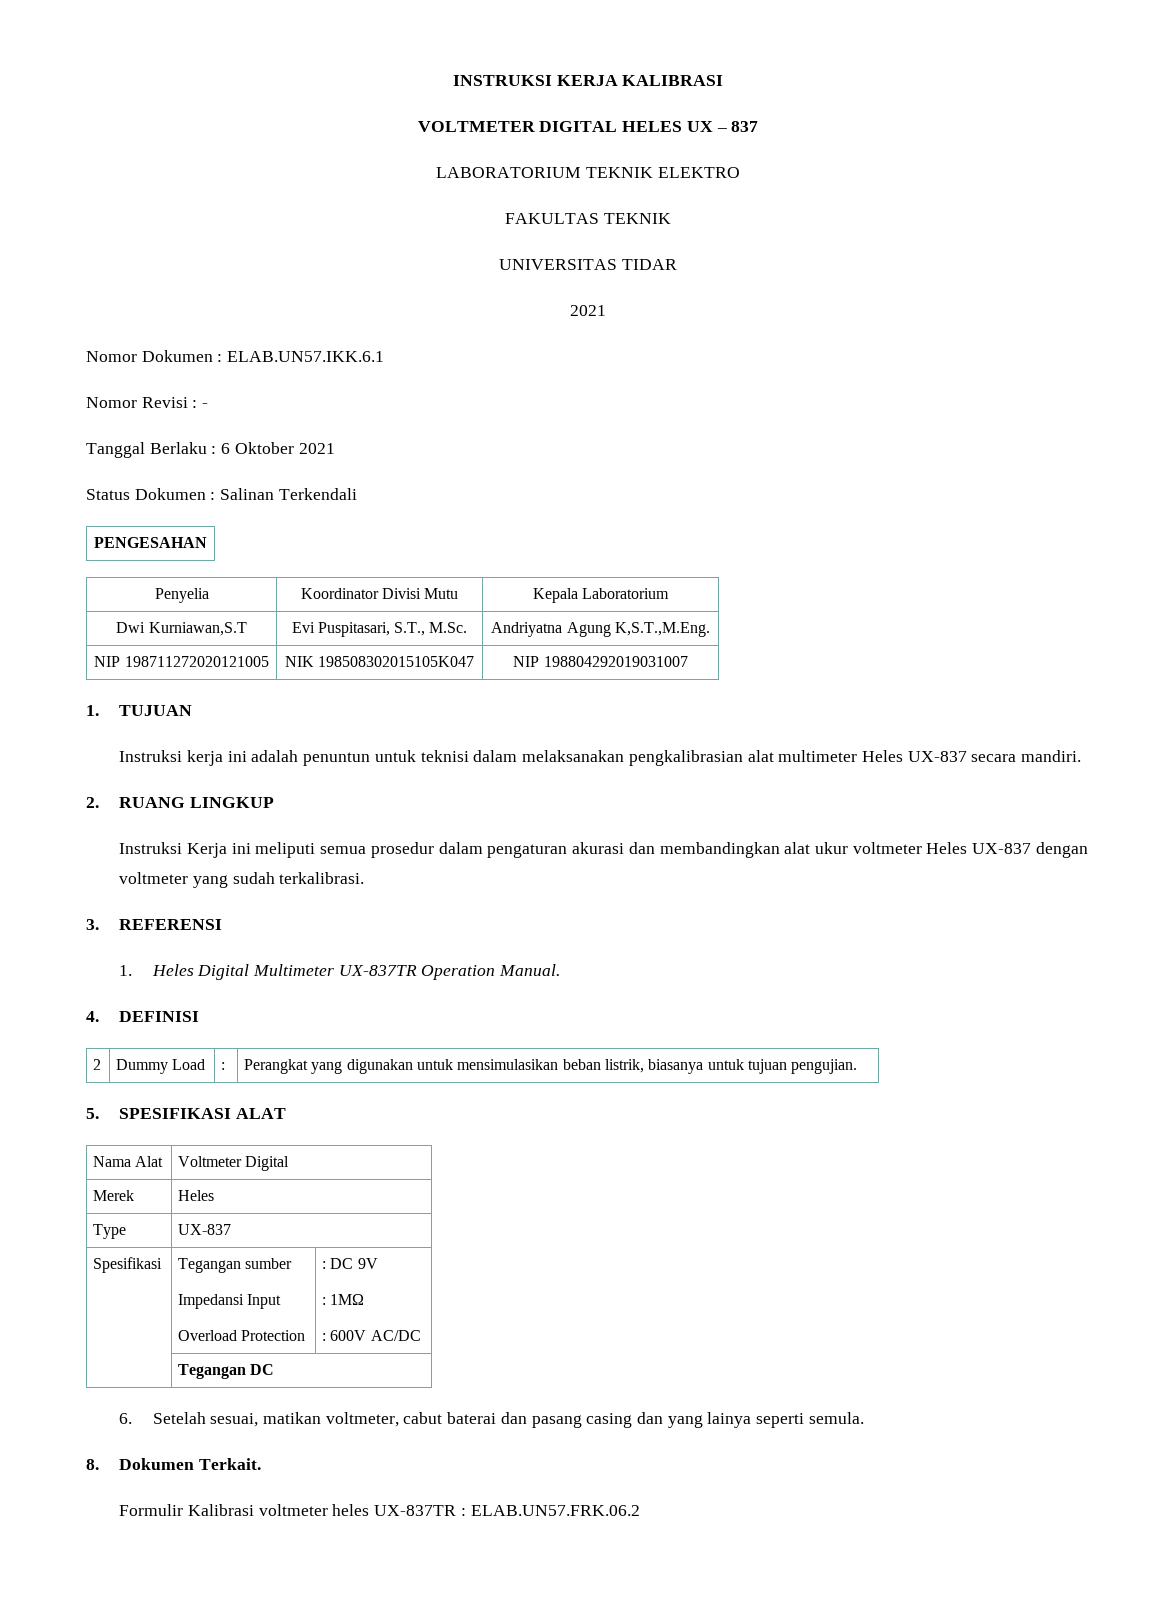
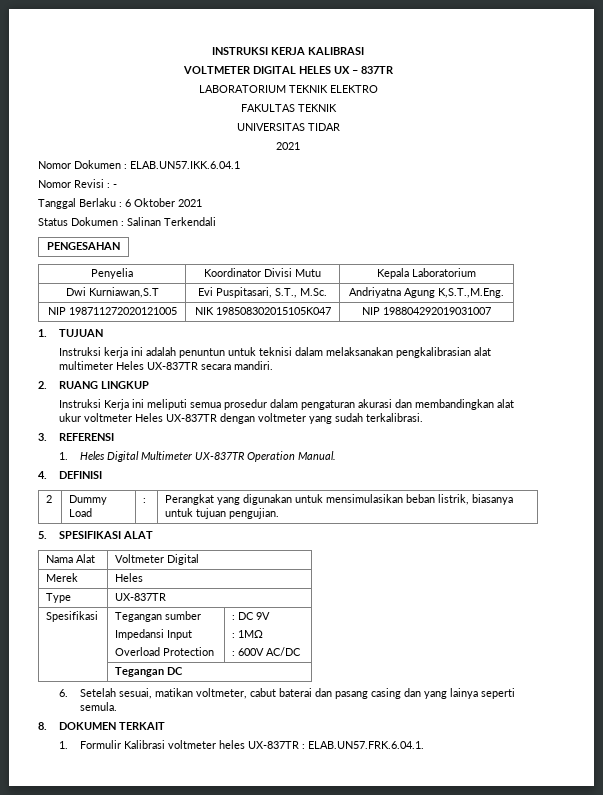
[731,121,759,132] 837 -> [360,66,394,74] 837TR
[227,351,385,362] ELAB.UN57.IKK.6.1 -> [130,161,240,169] ELAB.UN57.IKK.6.04.1
[907,751,967,762] UX-837 -> [147,362,199,370] UX-837TR
[972,843,1032,854] UX-837 -> [166,414,218,422] UX-837TR
[178,1224,232,1235] UX-837 -> [115,593,167,601] UX-837TR
[119,1458,261,1470] Dokumen Terkait. // -> [59,722,166,730] [59,741,69,749] DOKUMEN TERKAIT // 1.
[470,1505,640,1516] ELAB.UN57.FRK.06.2 -> [308,741,425,749] ELAB.UN57.FRK.6.04.1.

